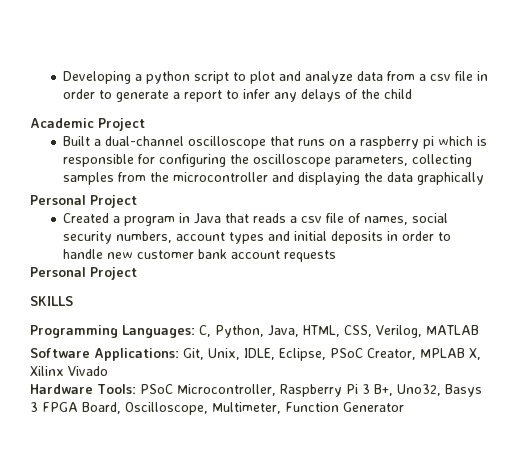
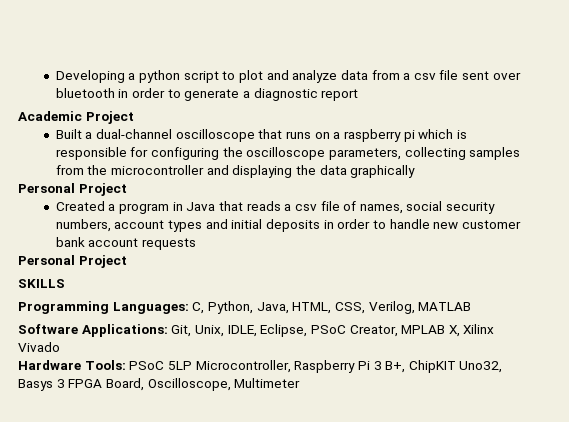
(474, 76) none -> [462,71,521,80] [55,88,115,98] sent over bluetooth
(181, 95) none -> [253,88,318,101] diagnostic
[226,89,413,102] to infer any delays of the child -> (359, 95) none
(173, 389) none -> [167,361,192,370] 5LP
(393, 390) none -> [408,360,456,373] ChipKIT
[212,402,404,414] Multimeter, Function Generator -> [234,378,301,388] Multimeter

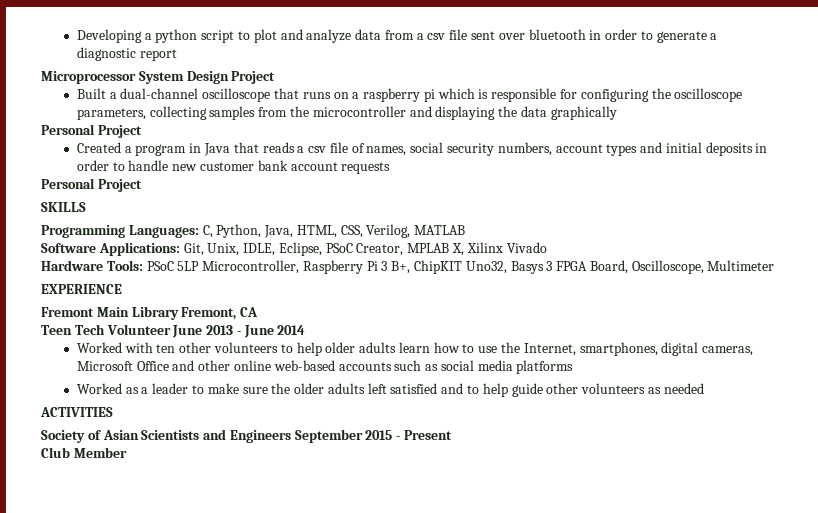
[18,111,82,121] Academic -> [41,71,229,84] Microprocessor System Design
(301, 383) none -> [41,284,122,294] [41,306,259,320] [41,324,306,338] [76,342,754,356] [76,360,574,374] [76,383,704,397] [40,407,113,417] [41,429,453,443] [41,447,127,458] // EXPERIENCE // Fremont Main Library Fremont, CA // Teen Tech Volunteer June 2013 - June 2014 // Worked with ten other volunteers to help older adults learn how to use the Internet, smartphones, digital cameras, Microsoft Office and other online web-based accounts such as social media platforms // Worked as a leader to make sure the older adults left satisfied and to help guide other volunteers as needed // ACTIVITIES // Society of Asian Scientists and Engineers September 2015 - Present // Club Member

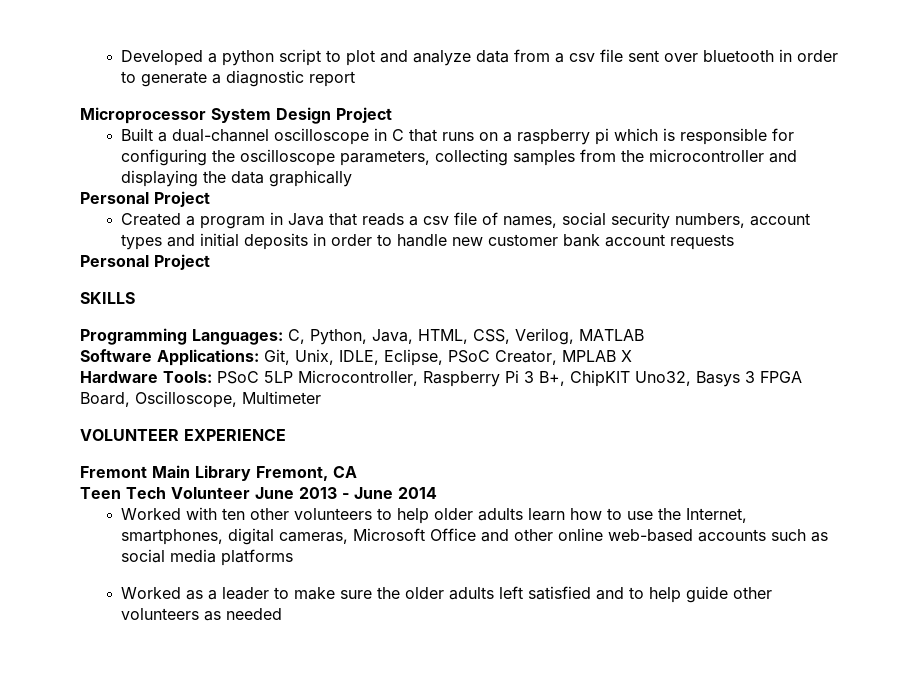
[76,29,142,43] Developing -> [121,50,204,66] Developed
(271, 95) none -> [374,128,405,141] in C
[452,242,547,256] X, Xilinx Vivado -> [621,350,632,362] X
(775, 265) none -> [80,429,179,441] VOLUNTEER
[40,407,113,417] [41,429,453,443] [41,447,127,458] // ACTIVITIES // Society of Asian Scientists and Engineers September 2015 - Present // Club Member -> (283, 614) none

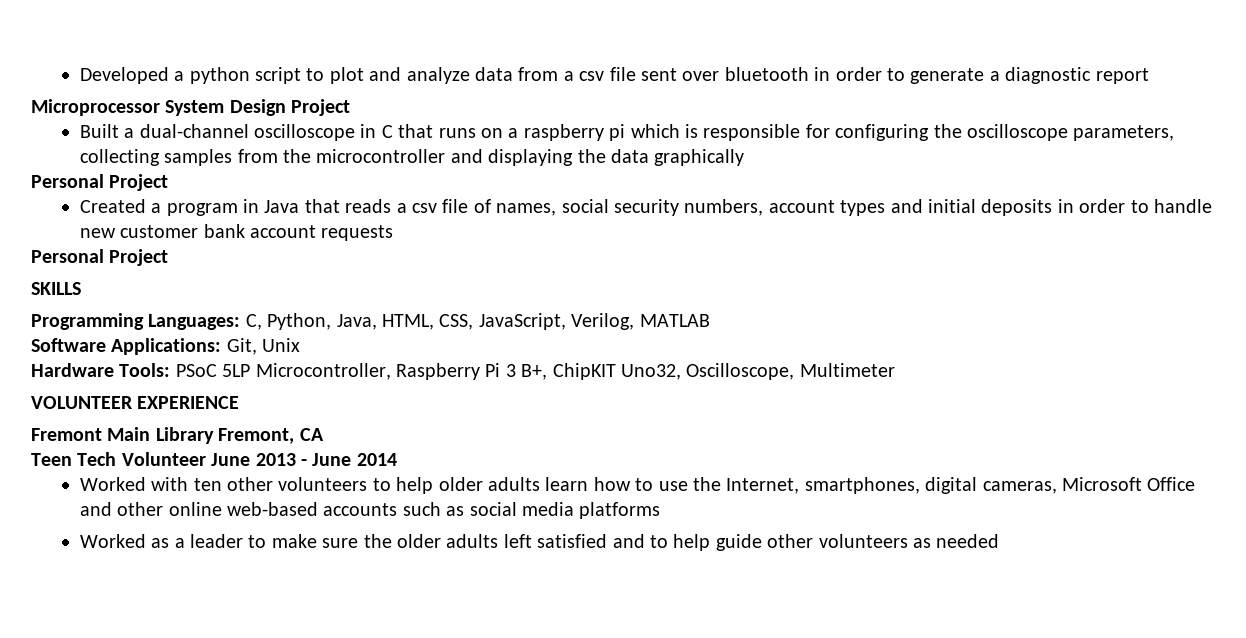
(510, 336) none -> [478,313,566,330] JavaScript,
[295,349,632,366] Unix, IDLE, Eclipse, PSoC Creator, MPLAB X -> [262,338,301,352] Unix
[696,371,802,387] [80,392,130,407] Basys 3 FPGA Board, -> (681, 372) none

